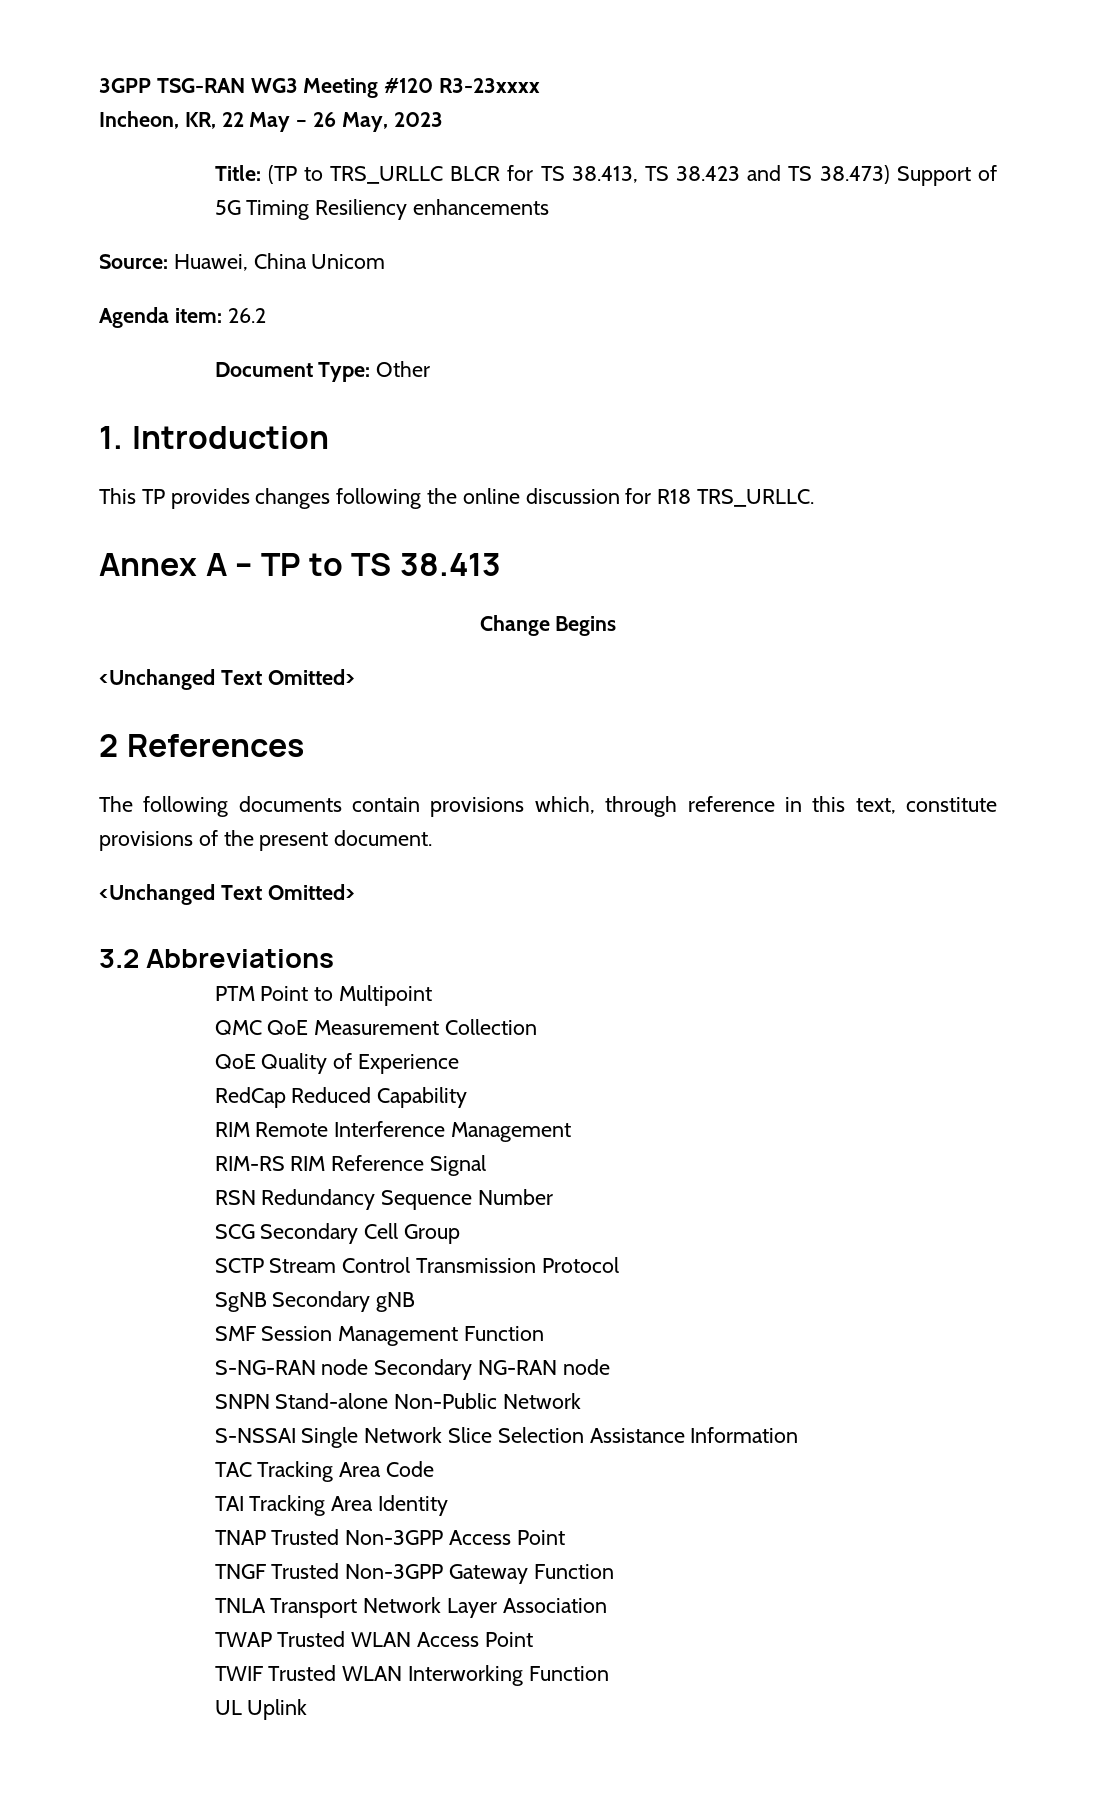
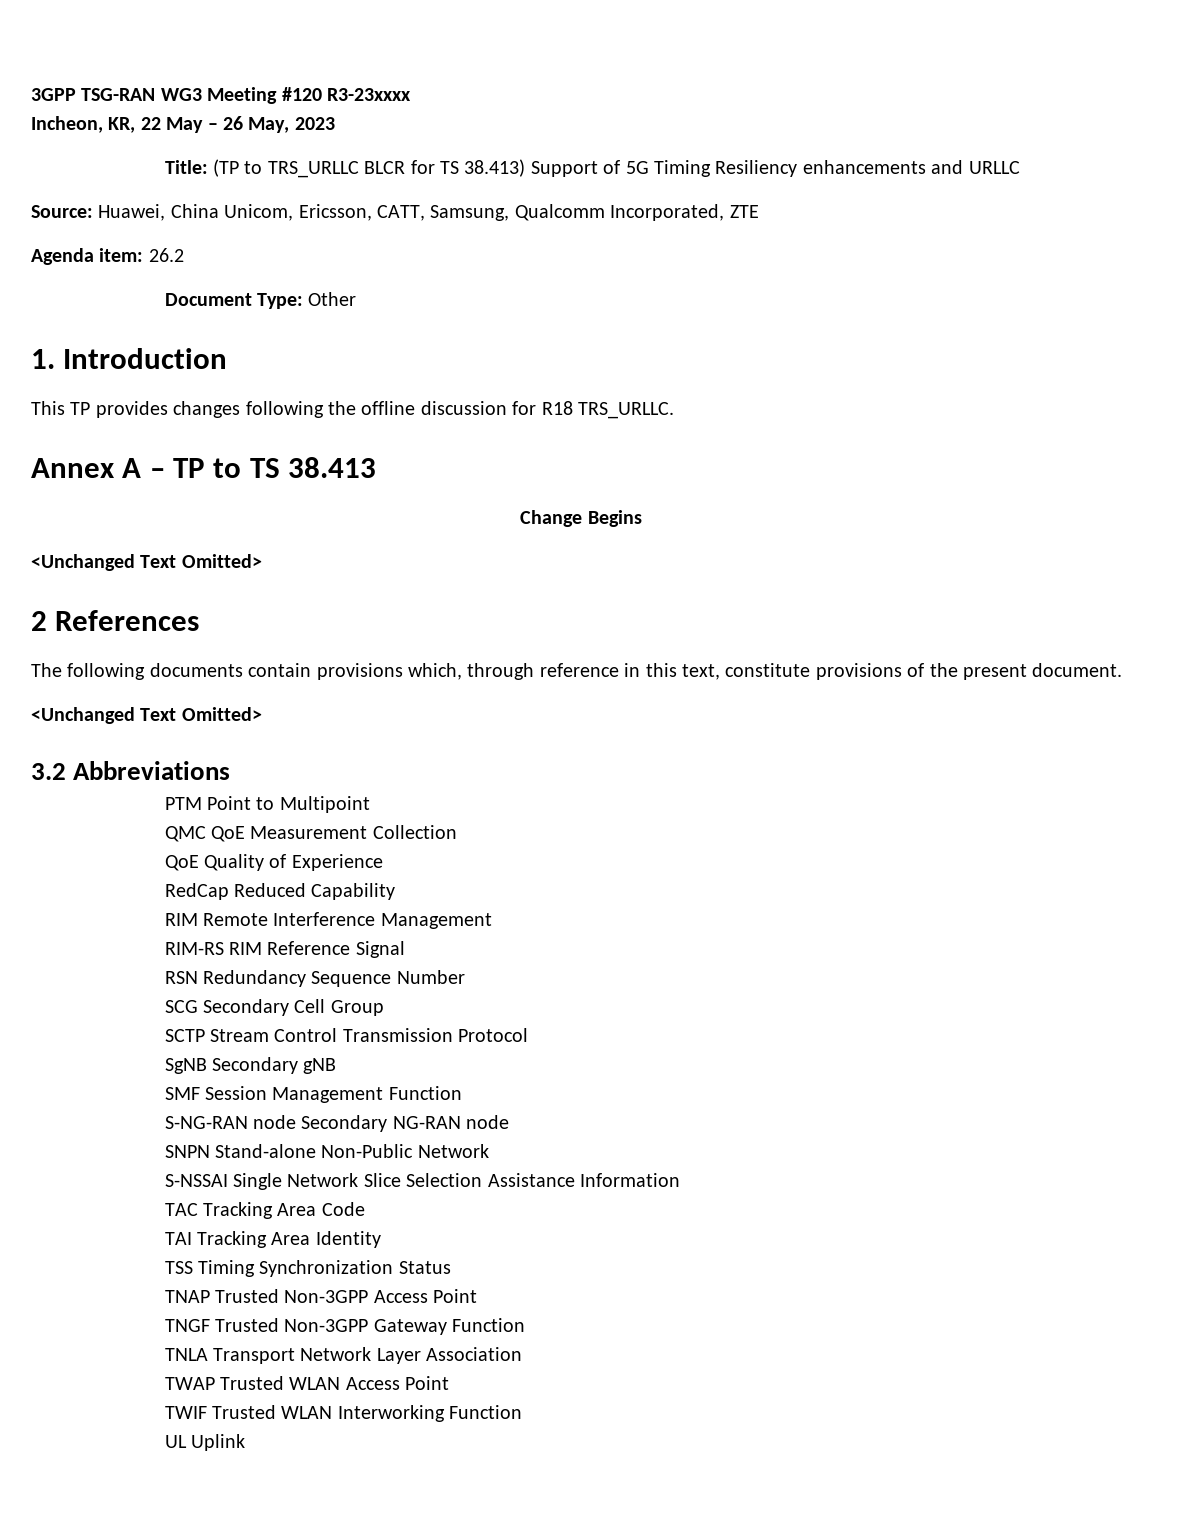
[571,165,890,184] 38.413, TS 38.423 and TS 38.473) -> [464,159,526,177] 38.413)
(549, 207) none -> [931,160,1020,174] and URLLC
[311,254,386,269] Unicom -> [224,204,759,221] Unicom, Ericsson, CATT, Samsung, Qualcomm Incorporated, ZTE
[462,488,520,504] online -> [361,401,416,415] offline
(448, 1505) none -> [164,1260,451,1277] // TSS Timing Synchronization Status

